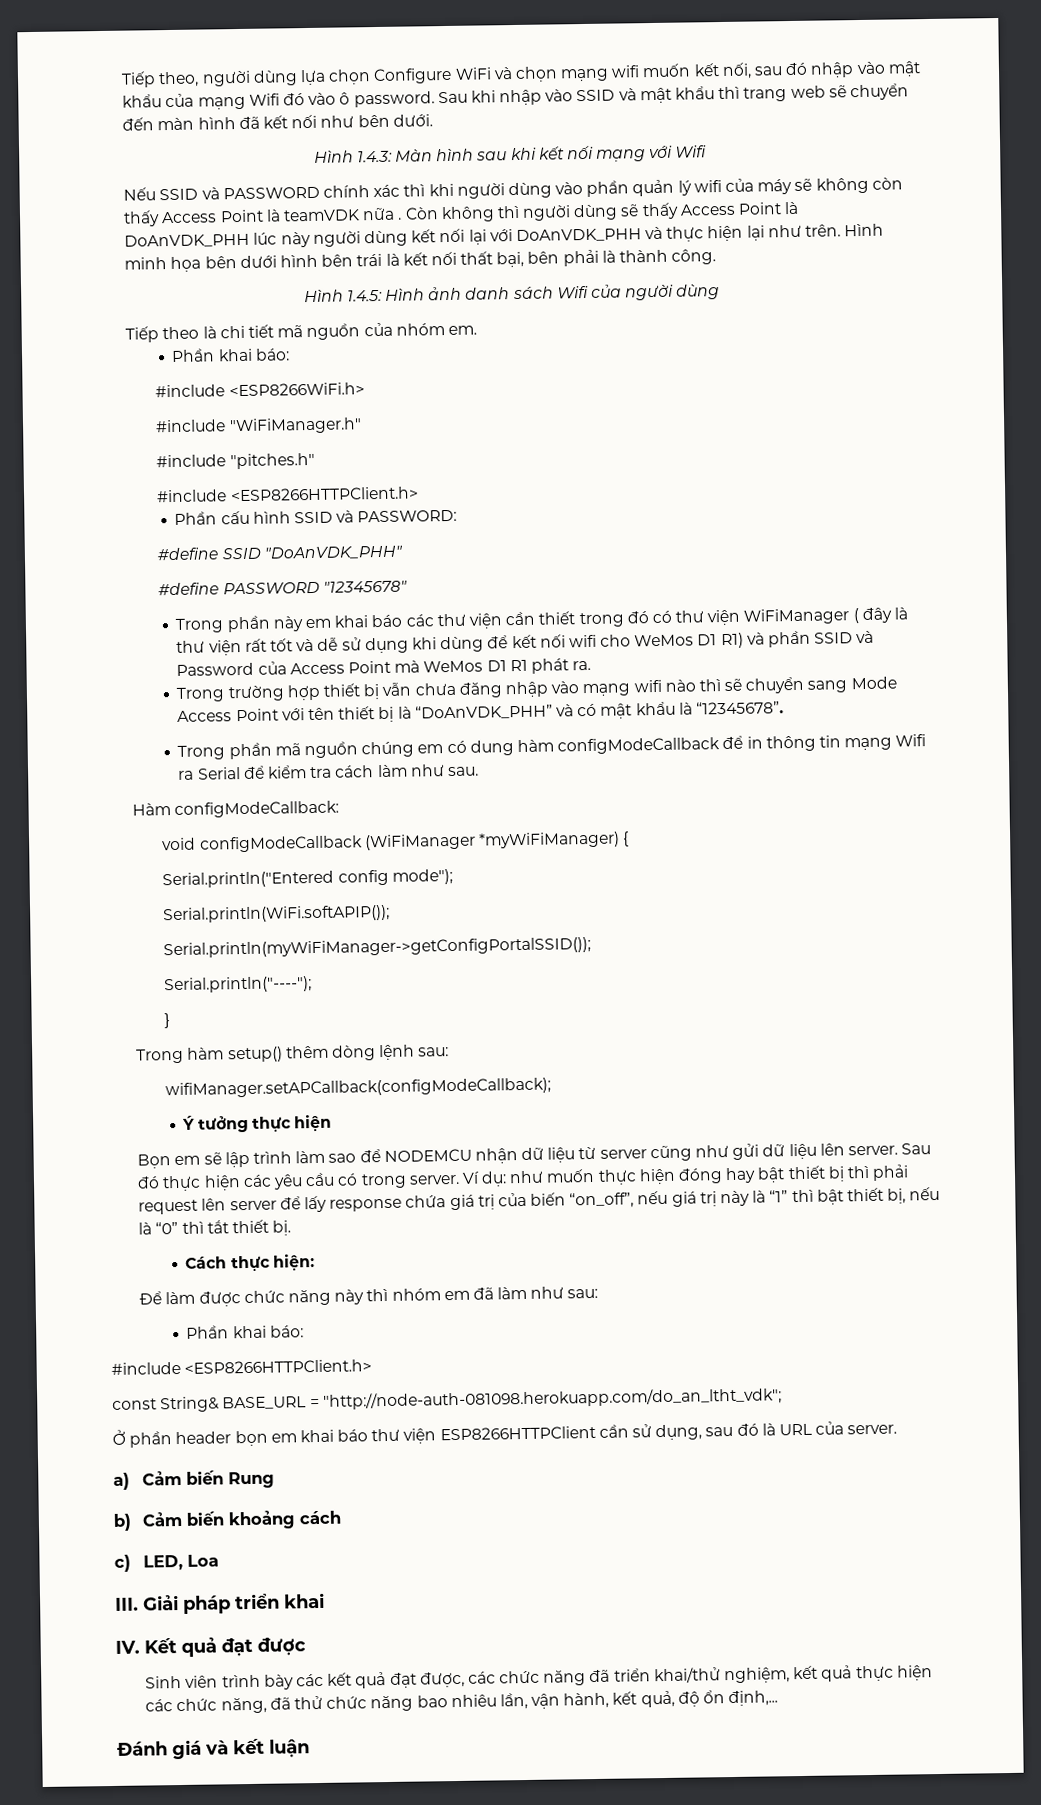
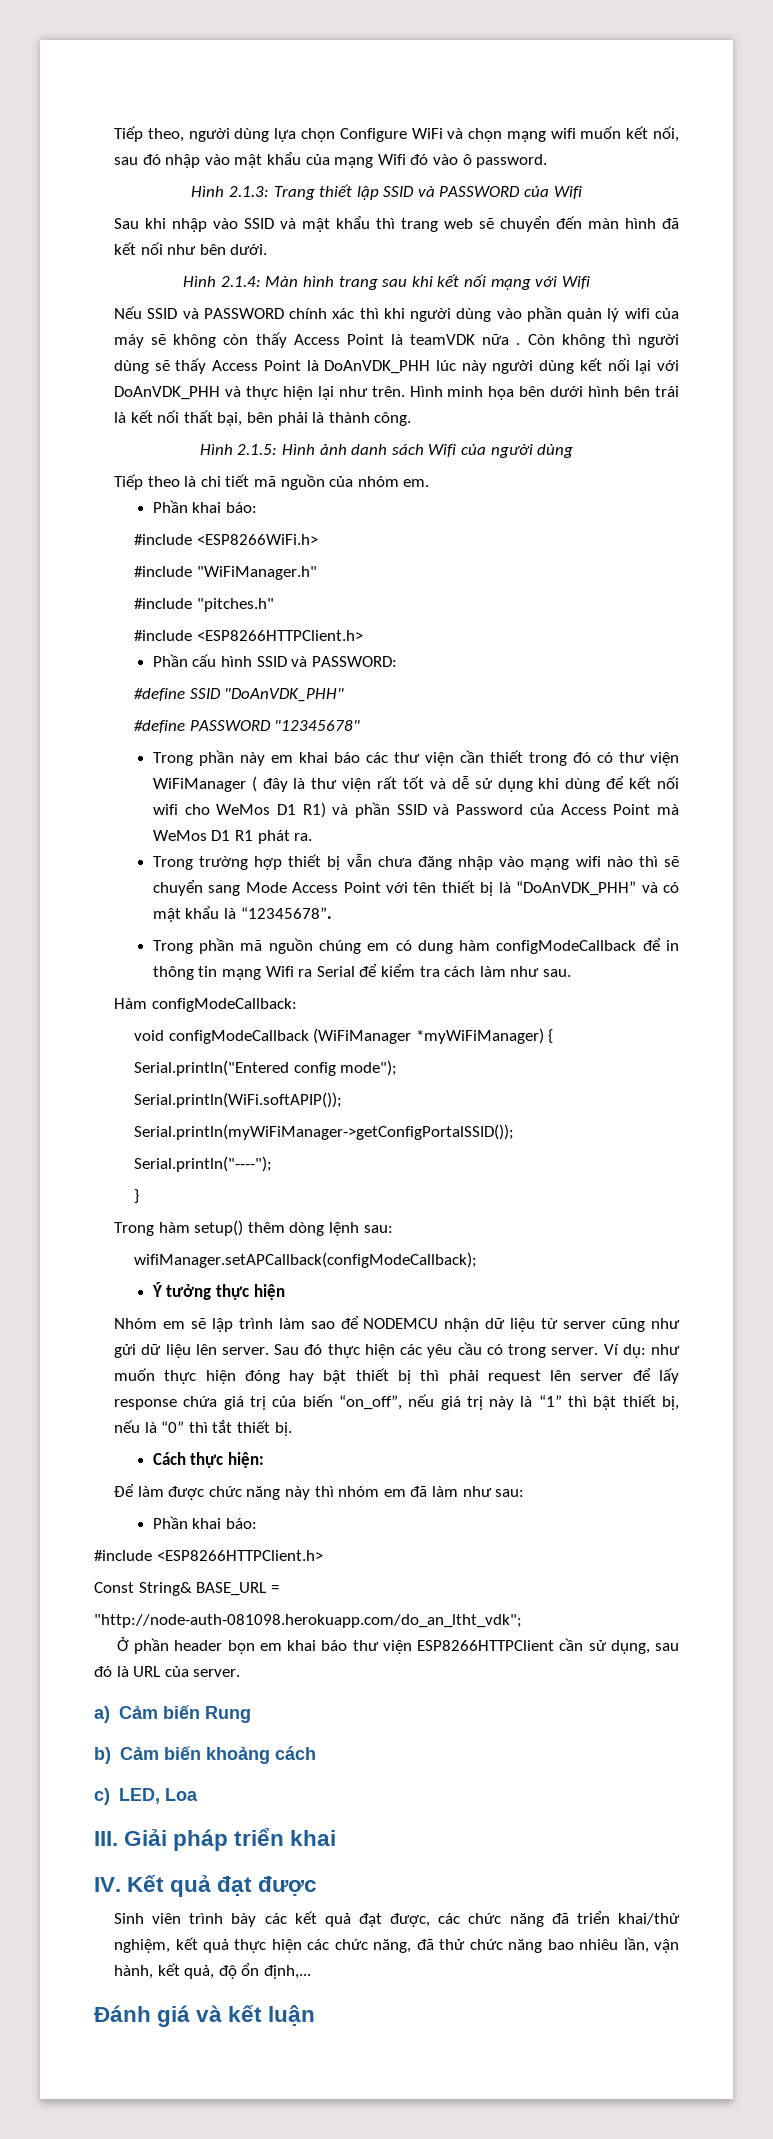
(435, 99) none -> [191,184,582,200] // Hình 2.1.3: Trang thiết lập SSID và PASSWORD của Wifi //
[356,150,393,163] 1.4.3: -> [220,276,261,287] 2.1.4:
(475, 155) none -> [338,276,378,290] trang
[346,289,383,302] 1.4.5: -> [237,444,278,455] 2.1.5:
[137,1154,172,1169] Bọn -> [114,1318,158,1329] Nhóm
[112,1398,157,1410] const -> [94,1582,134,1593] Const
(320, 1403) none -> (279, 1589) //

